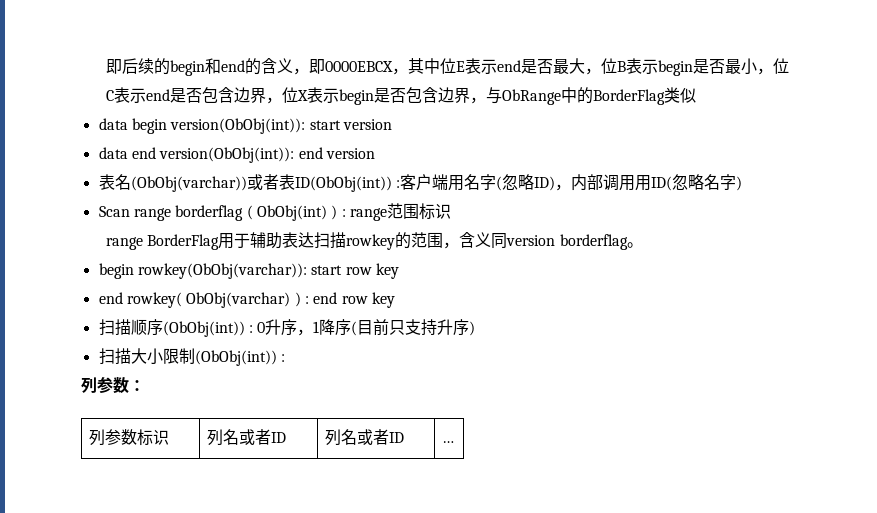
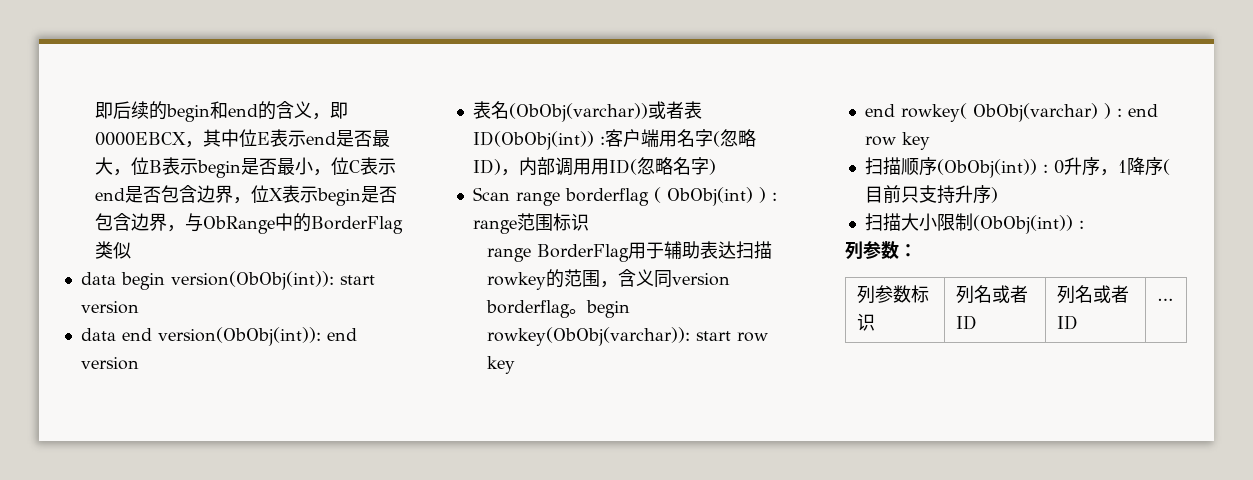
(643, 245) // -> (588, 311) none

